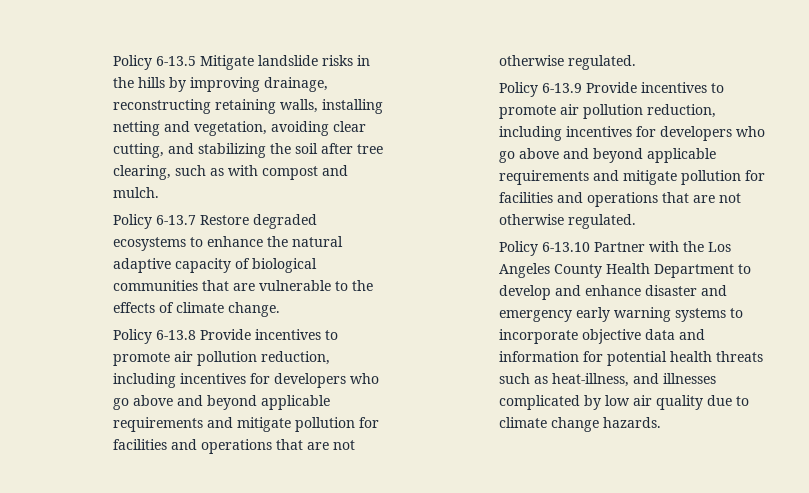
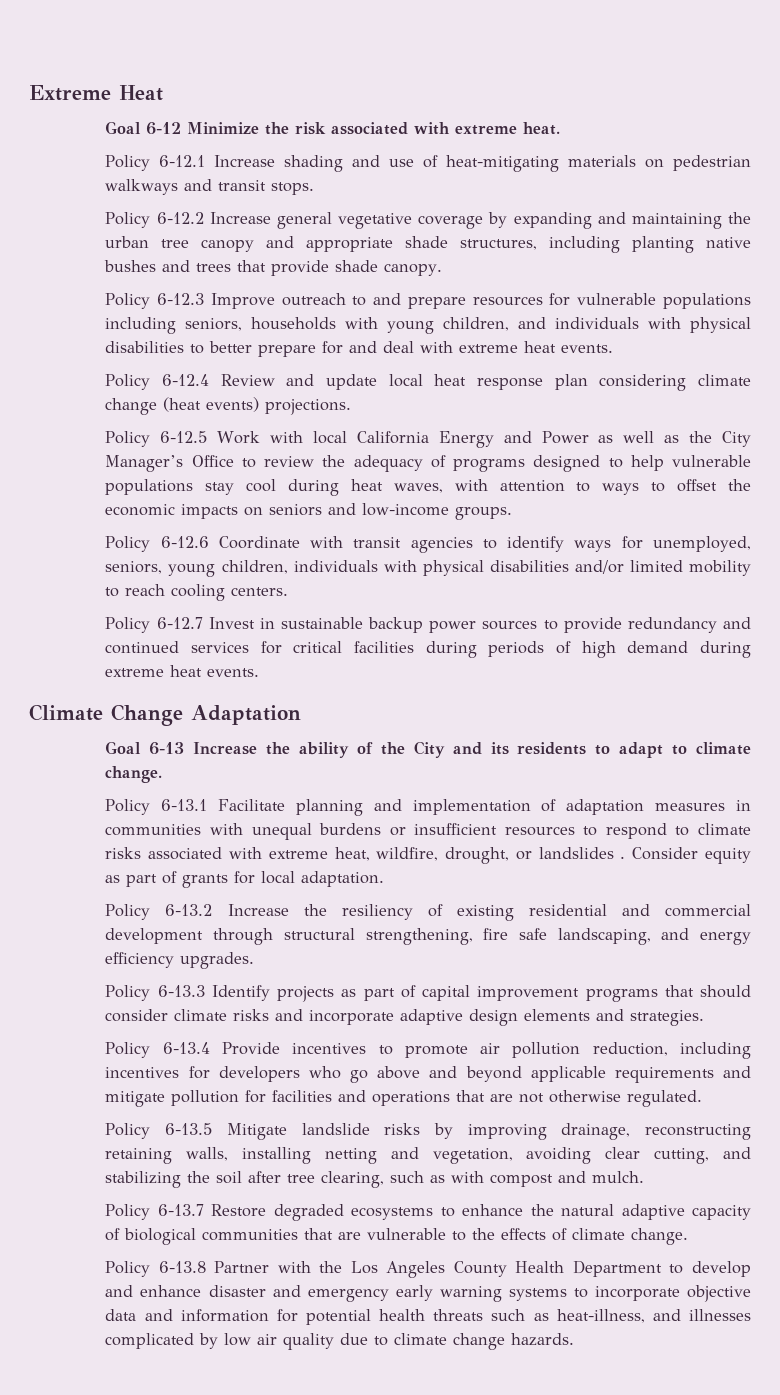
(112, 62) none -> [29,85,163,101] [105,121,561,135] [105,155,752,172] [105,179,315,195] [105,212,751,229] [105,236,751,253] [104,260,443,276] [105,293,751,309] [105,317,751,334] [105,341,614,357] [105,374,751,391] [105,397,352,415] [105,431,752,448] [105,455,751,472] [105,479,751,496] [105,503,513,520] [105,536,751,553] [105,560,752,577] [105,584,289,601] [105,617,751,633] [105,641,751,658] [105,665,260,677] [29,704,301,726] [105,741,751,758] [105,766,163,783] [105,799,751,816] [105,823,751,840] [105,847,751,864] [105,871,385,888] [105,904,751,921] [105,928,751,945] [105,952,255,969] [105,985,751,1002] [105,1009,705,1026] [105,1042,751,1059] [105,1066,751,1083] [105,1090,703,1107] Extreme Heat // Goal 6-12 Minimize the risk associated with extreme heat. // Policy 6-12.1 Increase shading and use of heat-mitigating materials on pedestrian walkways and transit stops. // Policy 6-12.2 Increase general vegetative coverage by expanding and maintaining the urban tree canopy and appropriate shade structures, including planting native bushes and trees that provide shade canopy. // Policy 6-12.3 Improve outreach to and prepare resources for vulnerable populations including seniors, households with young children, and individuals with physical disabilities to better prepare for and deal with extreme heat events. // Policy 6-12.4 Review and update local heat response plan considering climate change (heat events) projections. // Policy 6-12.5 Work with local California Energy and Power as well as the City Manager’s Office to review the adequacy of programs designed to help vulnerable populations stay cool during heat waves, with attention to ways to offset the economic impacts on seniors and low-income groups. // Policy 6-12.6 Coordinate with transit agencies to identify ways for unemployed, seniors, young children, individuals with physical disabilities and/or limited mobility to reach cooling centers. // Policy 6-12.7 Invest in sustainable backup power sources to provide redundancy and continued services for critical facilities during periods of high demand during extreme heat events. // Climate Change Adaptation // Goal 6-13 Increase the ability of the City and its residents to adapt to climate change. // Policy 6-13.1 Facilitate planning and implementation of adaptation measures in communities with unequal burdens or insufficient resources to respond to climate risks associated with extreme heat, wildfire, drought, or landslides . Consider equity as part of grants for local adaptation. // Policy 6-13.2 Increase the resiliency of existing residential and commercial development through structural strengthening, fire safe landscaping, and energy efficiency upgrades. // Policy 6-13.3 Identify projects as part of capital improvement programs that should consider climate risks and incorporate adaptive design elements and strategies. // Policy 6-13.4 Provide incentives to promote air pollution reduction, including incentives for developers who go above and beyond applicable requirements and mitigate pollution for facilities and operations that are not otherwise regulated. //
[356,55,370,66] [112,77,165,88] in the hills -> (421, 1129) none
[199,329,338,340] [112,351,330,366] [112,373,379,388] [112,395,330,410] [112,417,379,432] [112,439,355,454] [498,55,636,70] [498,82,724,97] [498,104,716,119] [498,126,765,141] [498,148,716,163] [498,170,765,185] [498,192,741,207] [498,214,636,229] [498,241,590,256] Provide incentives to promote air pollution reduction, including incentives for developers who go above and beyond applicable requirements and mitigate pollution for facilities and operations that are not otherwise regulated. // Policy 6-13.9 Provide incentives to promote air pollution reduction, including incentives for developers who go above and beyond applicable requirements and mitigate pollution for facilities and operations that are not otherwise regulated. // Policy 6-13.10 -> (206, 1267) none

